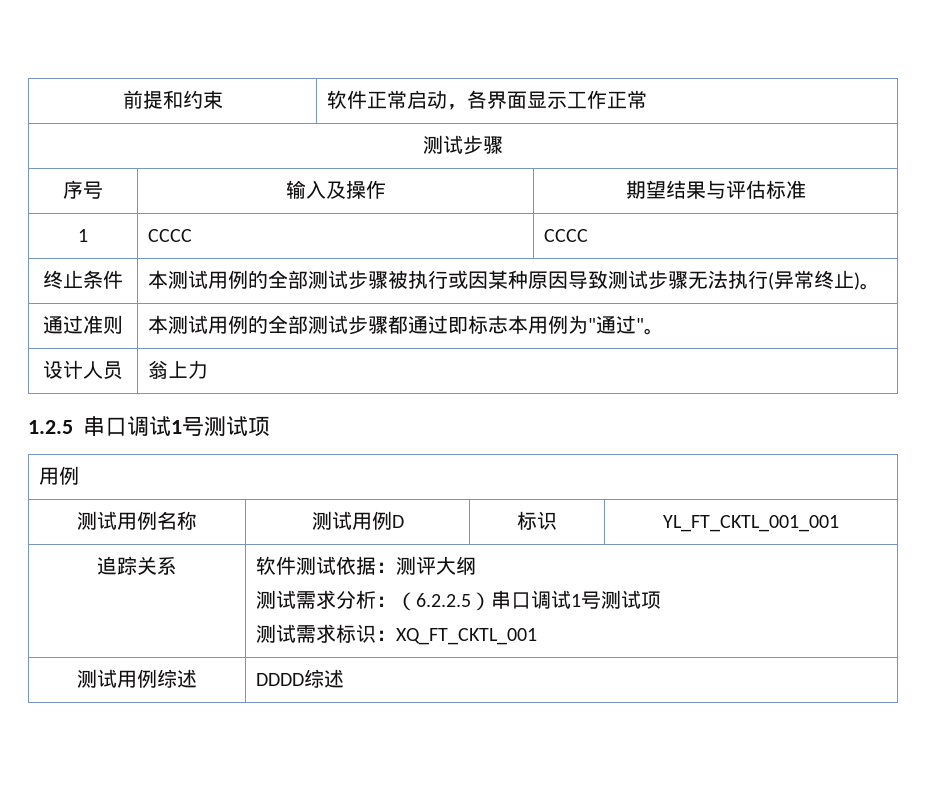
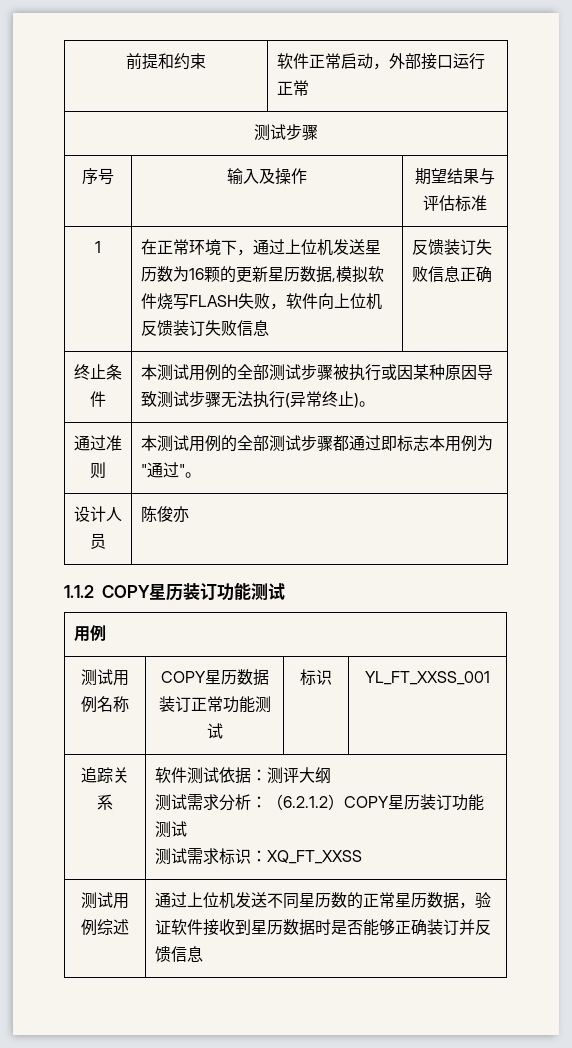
[466,90,607,109] 各界面显示工作 -> [388,53,485,70] 外部接口运行
[147,229,192,242] [543,229,588,242] CCCC | CCCC -> [140,239,381,256] [140,266,384,283] [140,293,382,310] [140,320,269,336] [411,239,492,255] [411,266,492,283] 在正常环境下，通过上位机发送星历数为16颗的更新星历数据,模拟软件烧写FLASH失败，软件向上位机反馈装订失败信息 | 反馈装订失败信息正确
[147,360,208,379] [28,416,270,437] 翁上力 // 1.2.5串口调试1号测试项 -> [140,506,189,523] [64,582,285,601] 陈俊亦 // 1.1.2 COPY星历装订功能测试
[311,511,404,530] 测试用例D -> [160,669,269,686] [158,696,271,713] [206,723,223,739] COPY星历数据装订正常功能测试
[663,515,839,532] YL_FT_CKTL_001_001 -> [365,671,491,685] YL_FT_XXSS_001
[415,590,661,611] 6.2.2.5）串口调试1号测试项 -> [282,794,484,811] [154,821,187,838] 6.2.1.2）COPY星历装订功能测试
[395,628,537,645] XQ_FT_CKTL_001 -> [266,850,362,864] XQ_FT_XXSS
[255,669,344,688] DDDD综述 -> [154,892,491,909] [154,919,491,936] [154,946,203,962] 通过上位机发送不同星历数的正常星历数据，验证软件接收到星历数据时是否能够正确装订并反馈信息

